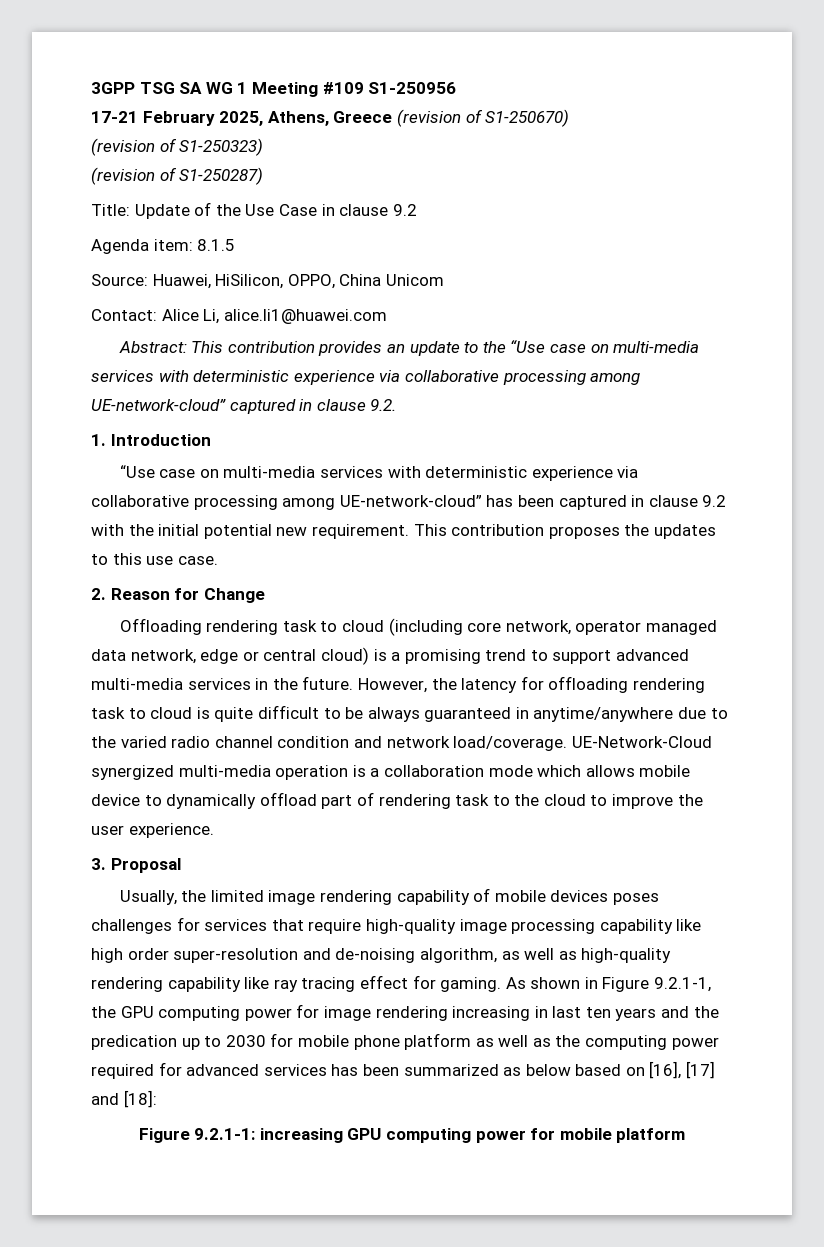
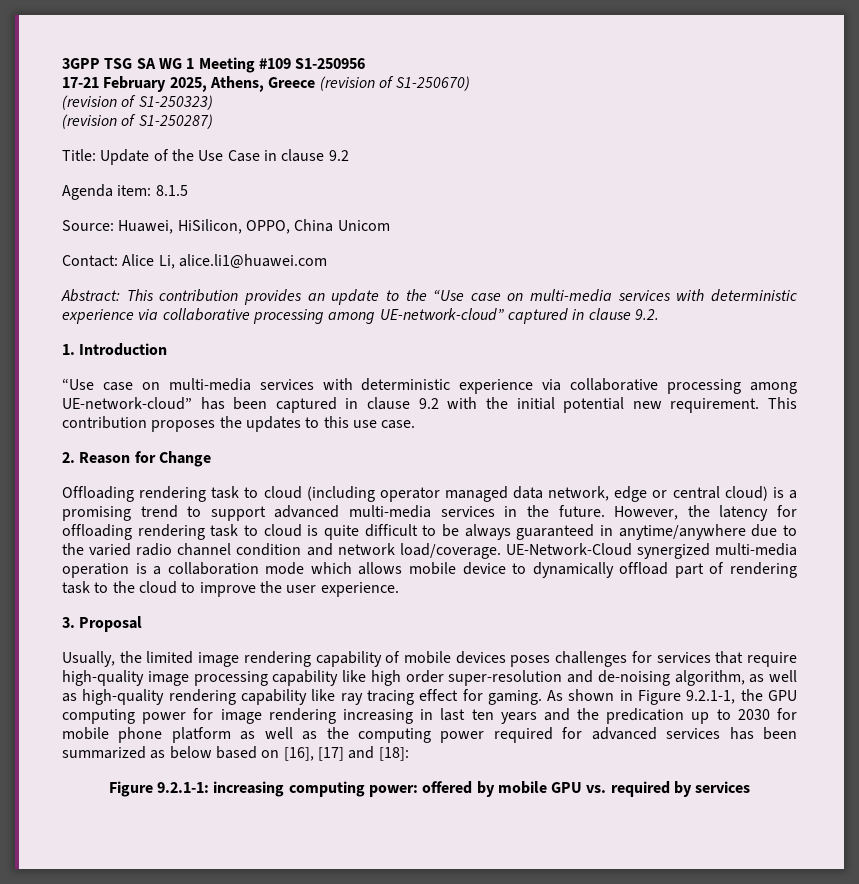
[467,620,571,635] core network, -> (375, 494) none
[347,1128,686,1143] GPU computing power for mobile platform -> [288,781,751,797] computing power: offered by mobile GPU vs. required by services

